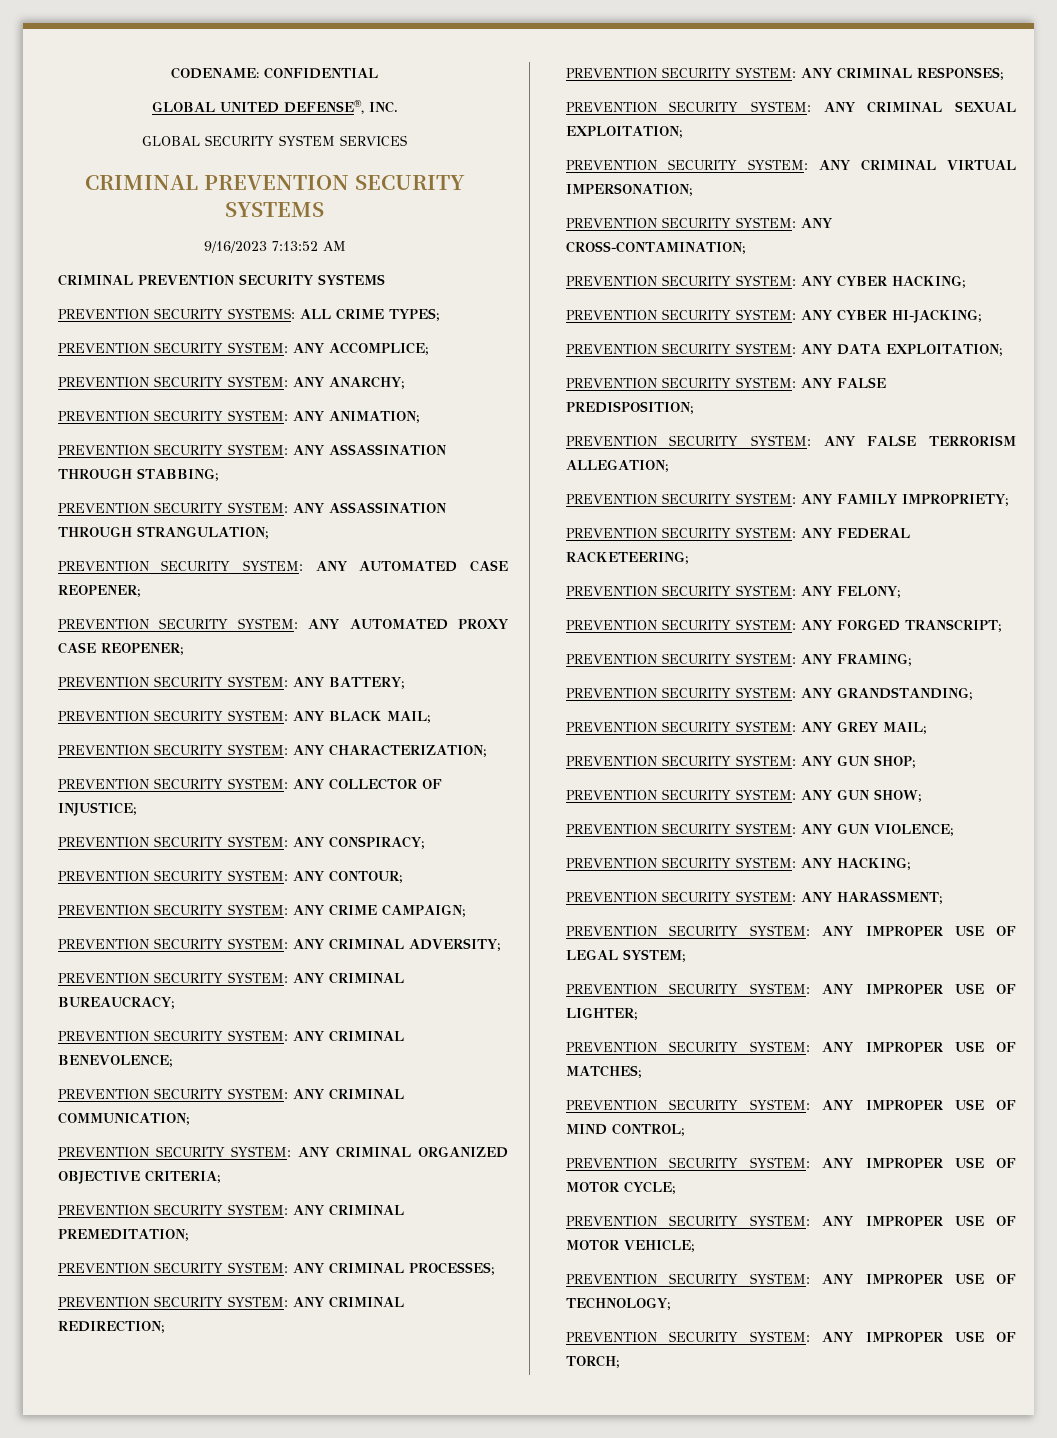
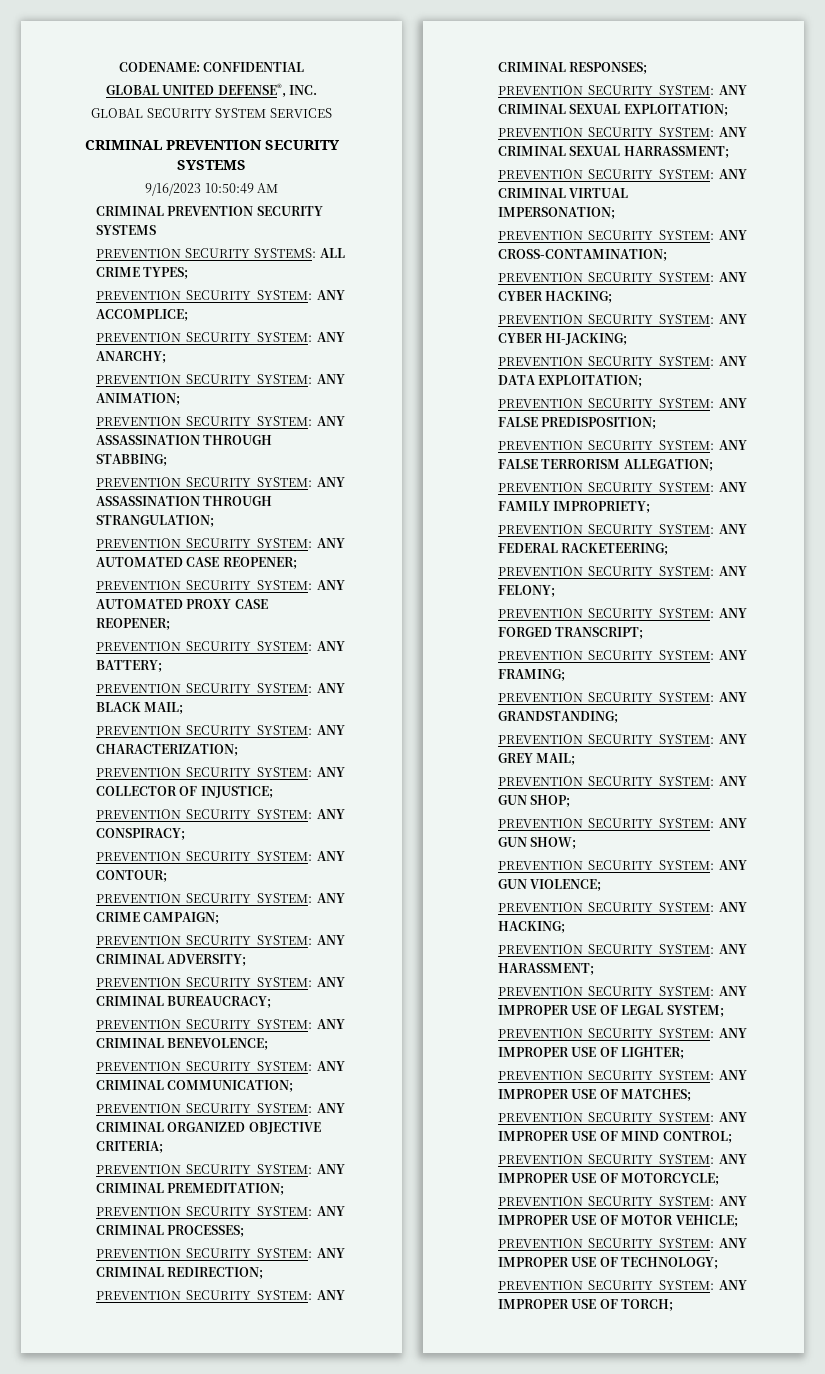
[271,241,318,251] 7:13:52 -> [204,183,254,194] 10:50:49
(683, 132) none -> [498,127,747,137] [498,146,729,158] // PREVENTION SECURITY SYSTEM: ANY CRIMINAL SEXUAL HARRASSMENT;
[565,1181,676,1194] MOTOR CYCLE; -> [621,1173,720,1185] MOTORCYCLE;

